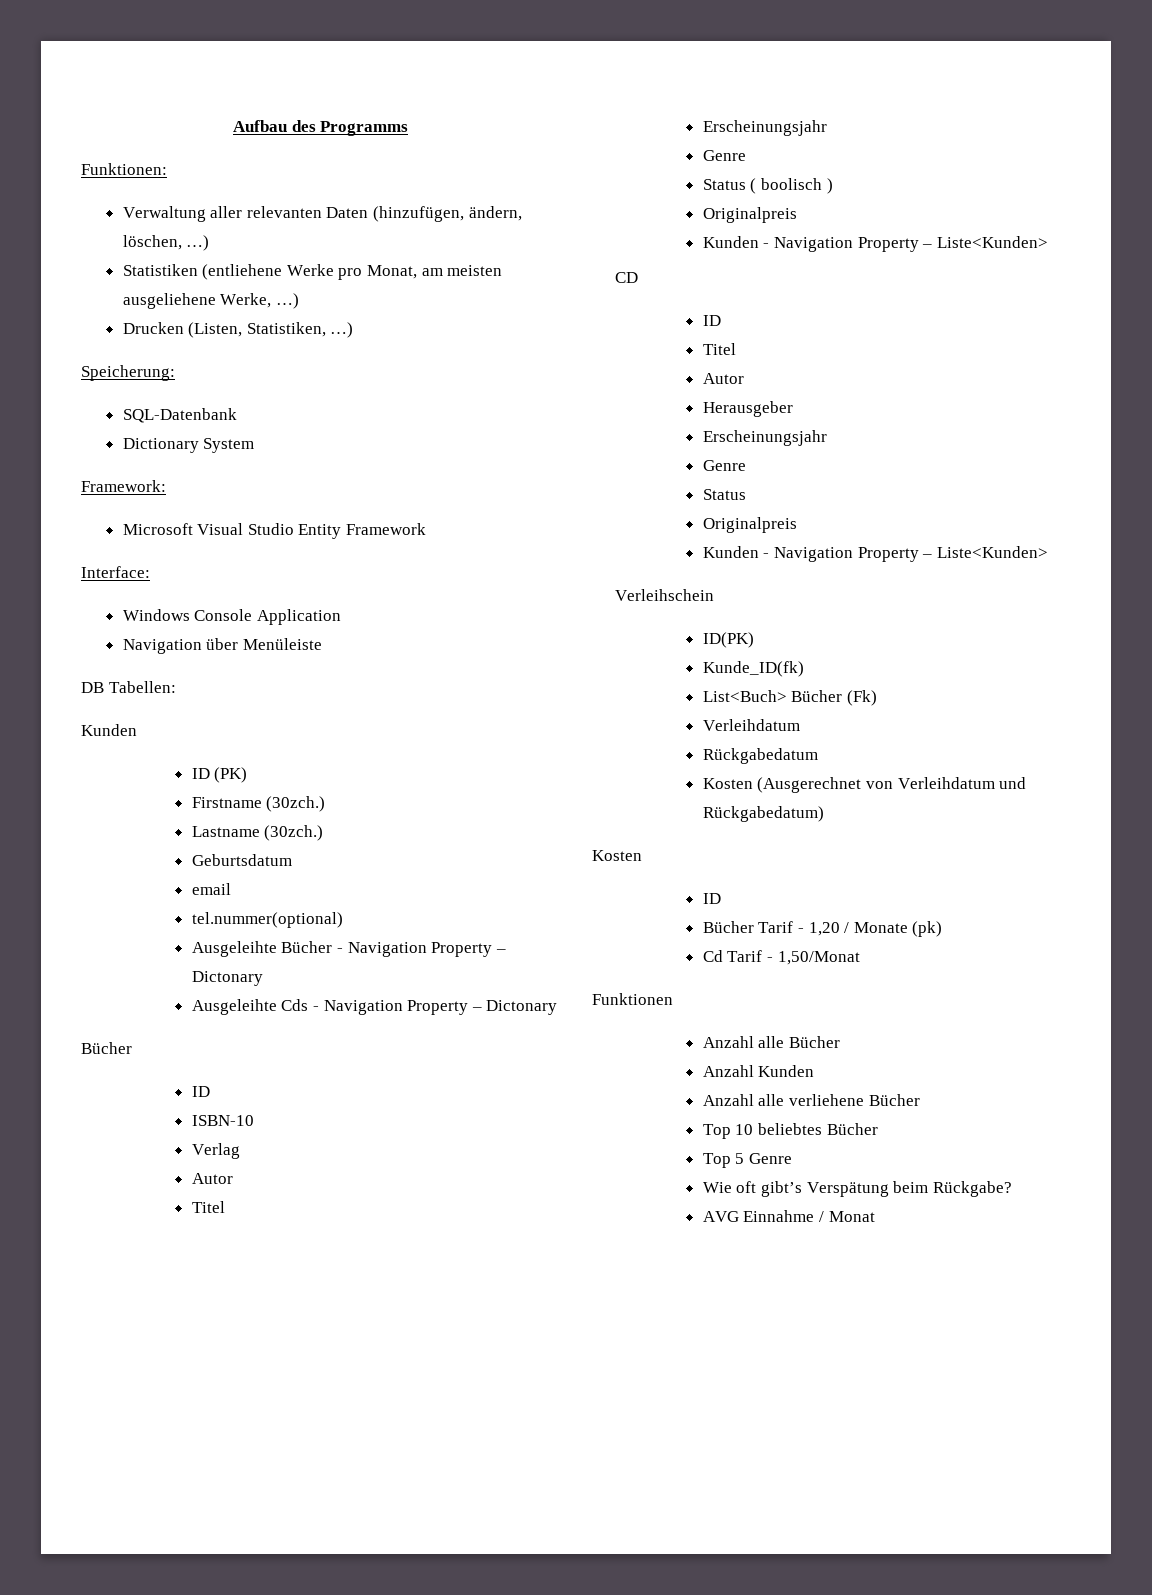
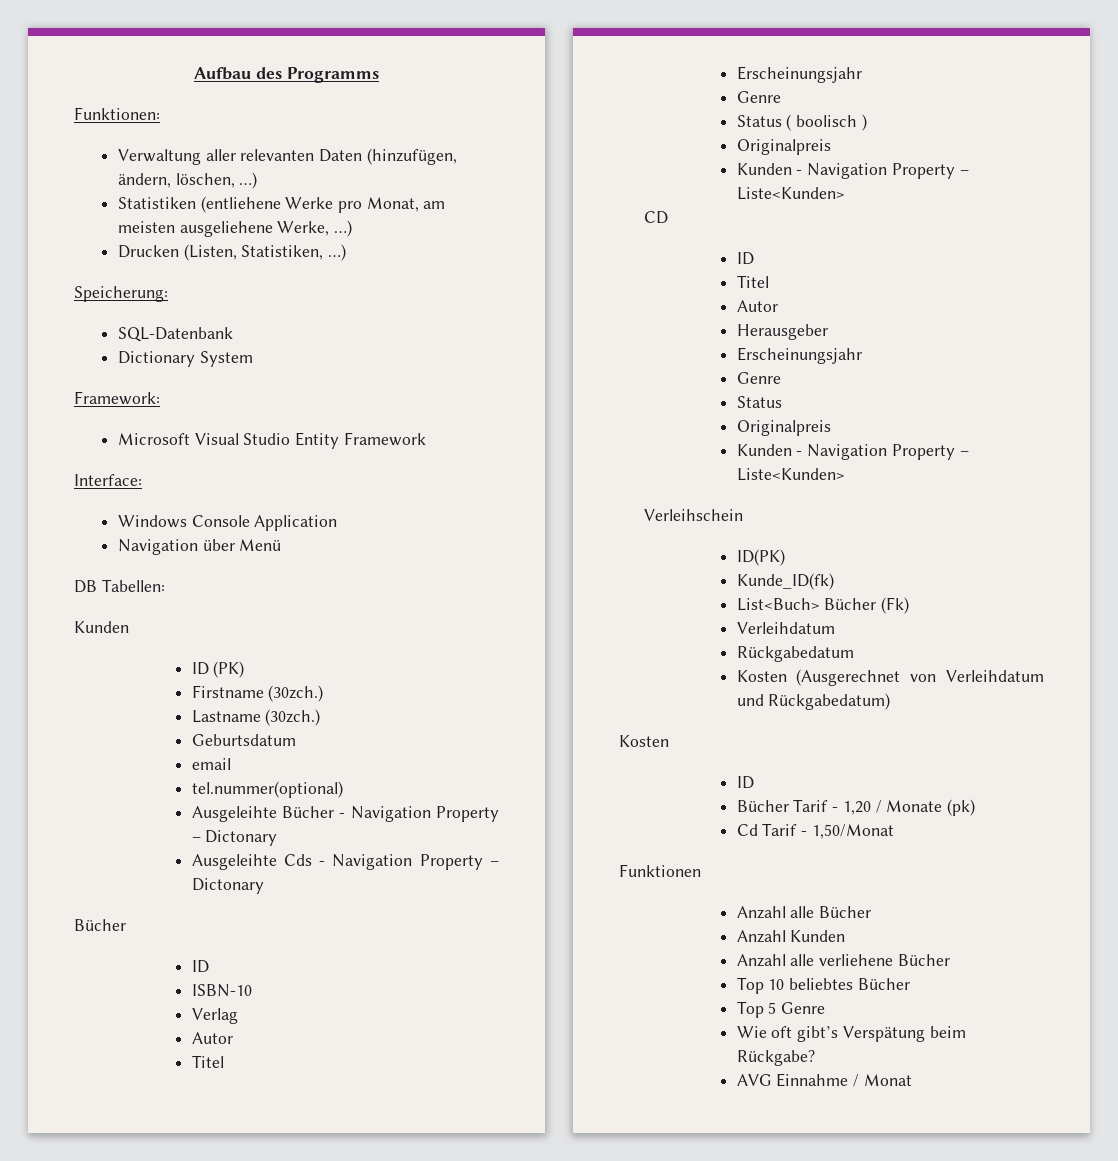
[242,638,322,650] Menüleiste -> [239,539,282,551] Menü

